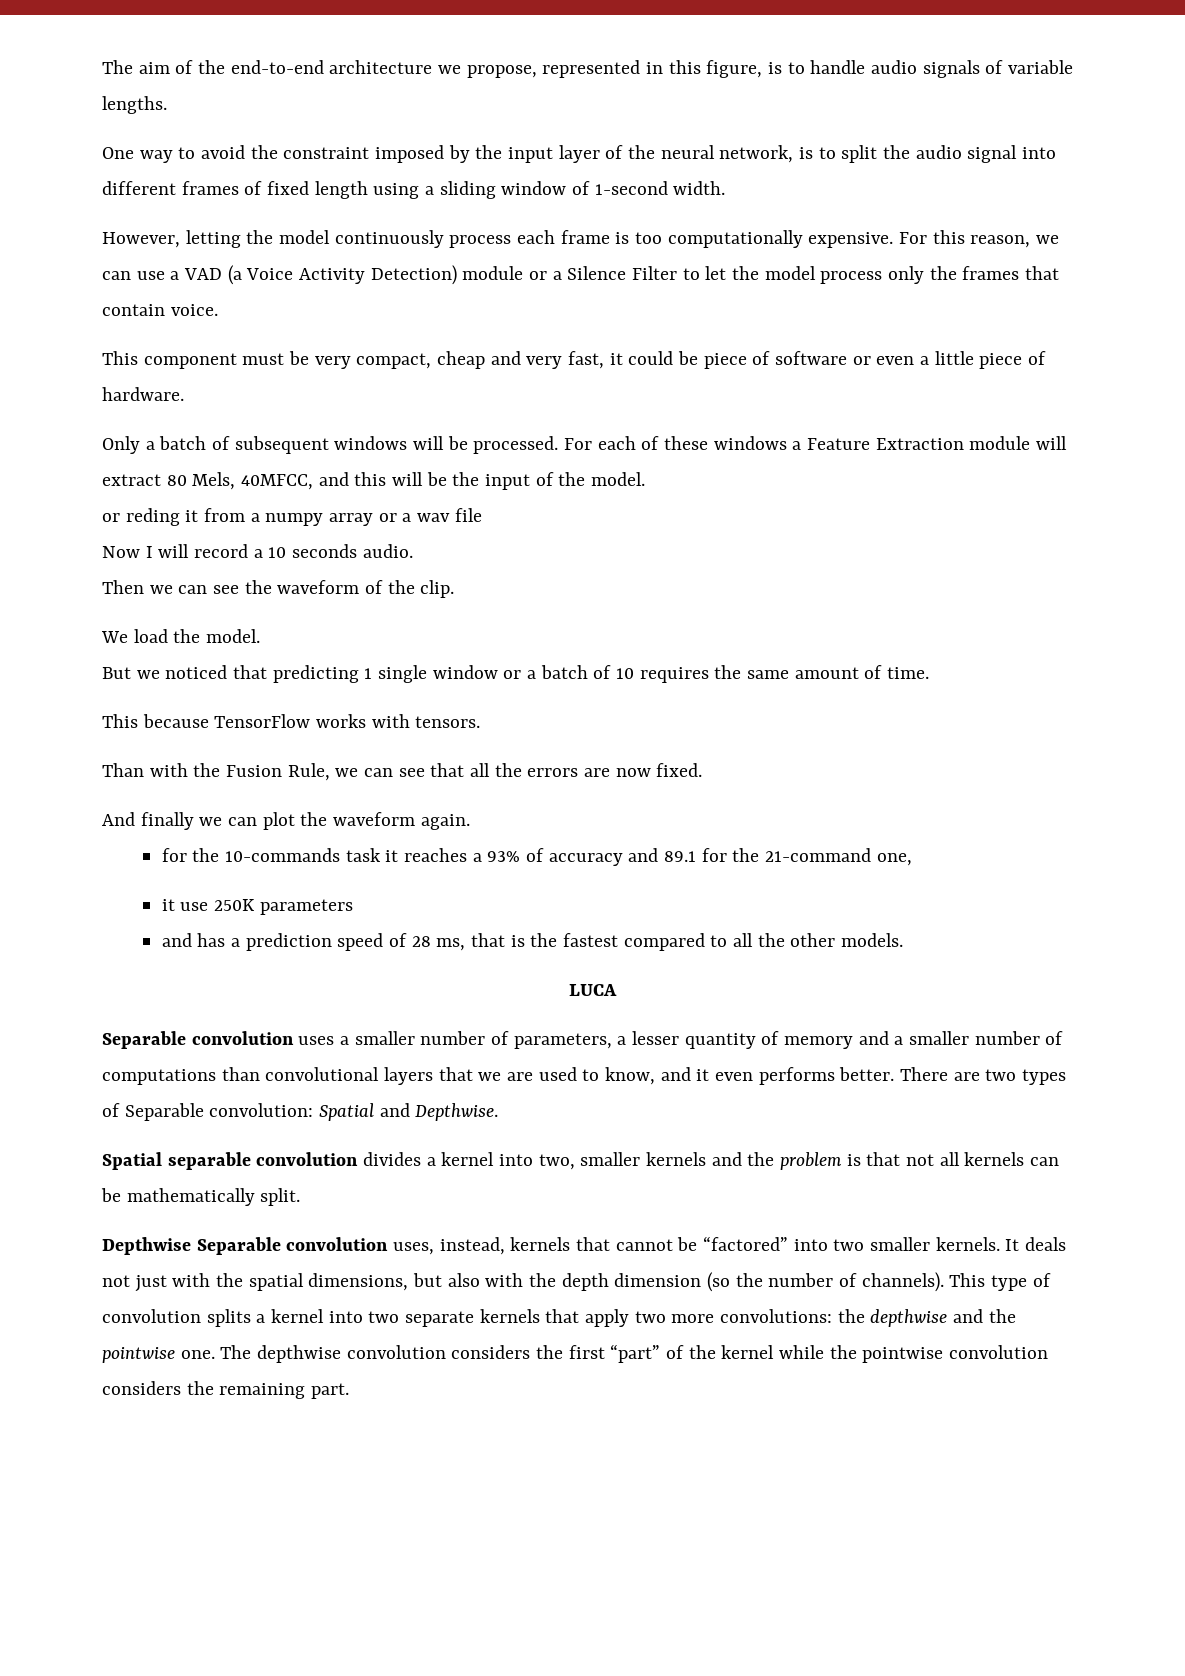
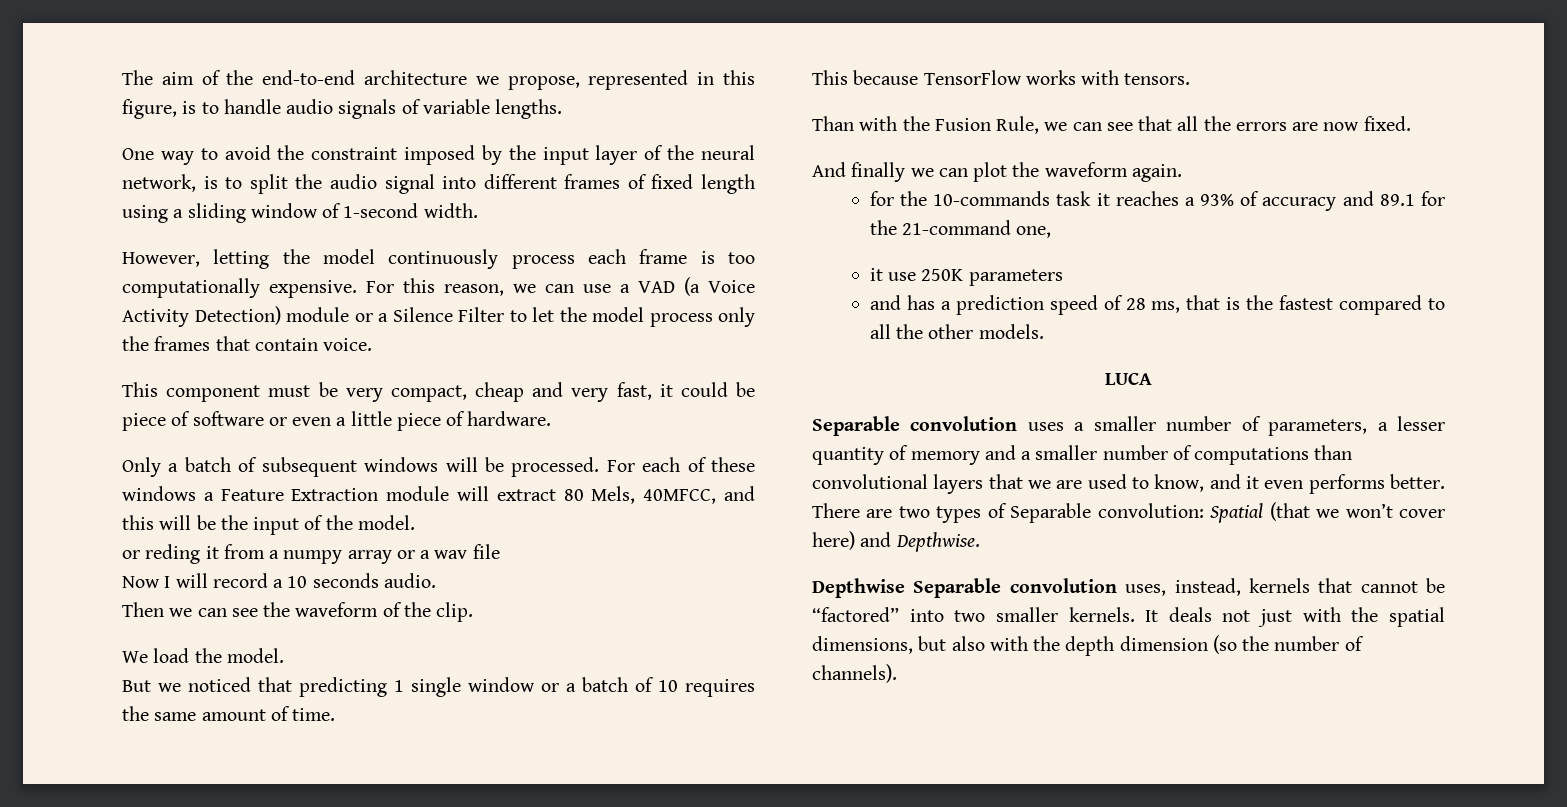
[379,1103,499,1121] [102,1152,1060,1170] [101,1188,301,1206] and Depthwise. // Spatial separable convolution divides a kernel into two, smaller kernels and the problem is that not all kernels can be mathematically split. -> [1269,502,1445,521] [812,531,980,552] (that we won’t cover here) and Depthwise.
[949,1273,1051,1291] [102,1309,1016,1327] [102,1344,1049,1363] [102,1381,350,1399] This type of convolution splits a kernel into two separate kernels that apply two more convolutions: the depthwise and the pointwise one. The depthwise convolution considers the first “part” of the kernel while the pointwise convolution considers the remaining part. -> (897, 673) none

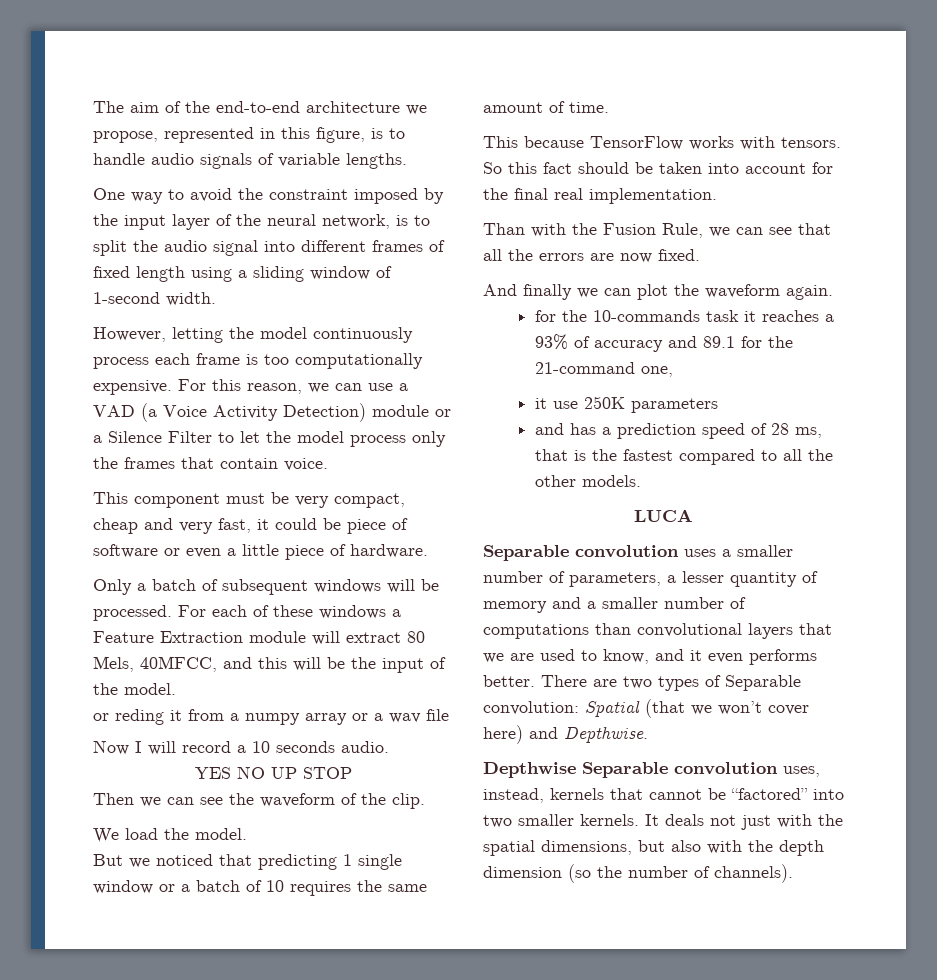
(436, 580) none -> [195,766,352,779] // YES NO UP STOP
(1191, 79) none -> [483,162,833,174] [483,188,717,204] So this fact should be taken into account for the final real implementation.

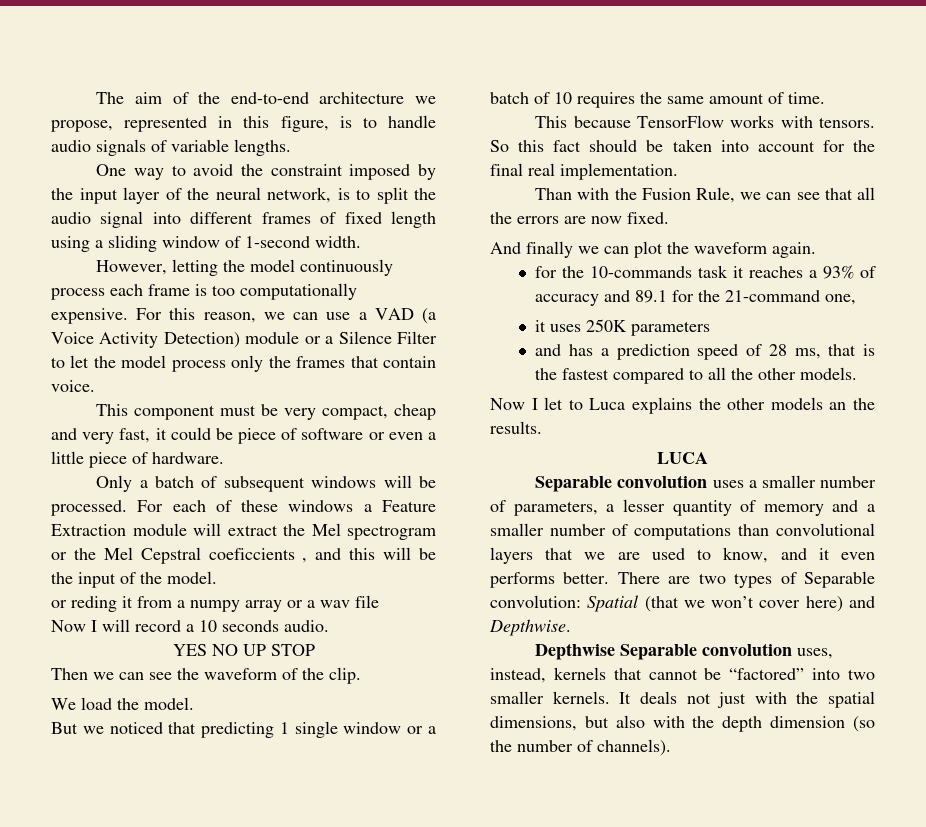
[407,631,425,643] [93,656,217,672] 80 Mels, 40MFCC, -> [283,523,436,540] [51,547,308,564] the Mel spectrogram or the Mel Cepstral coeficcients ,
[552,401,578,409] use -> [550,324,582,332] uses
(641, 481) none -> [490,397,875,414] [490,421,542,434] // Now I let to Luca explains the other models an the results.

